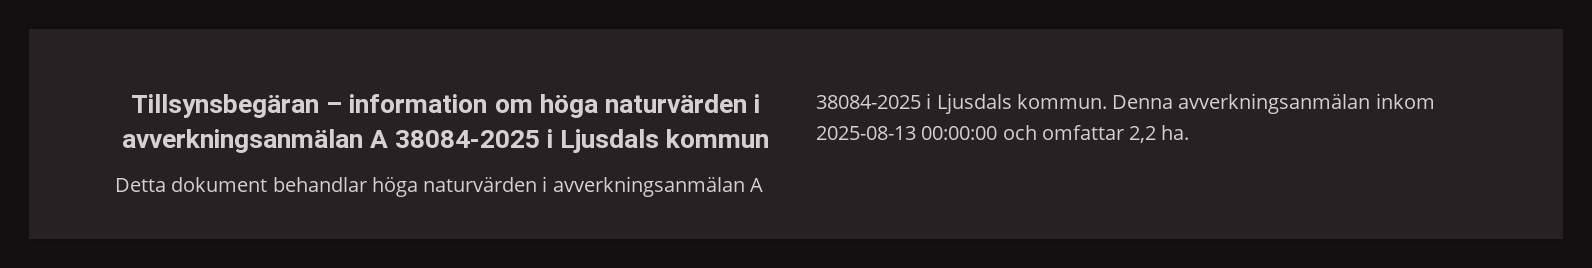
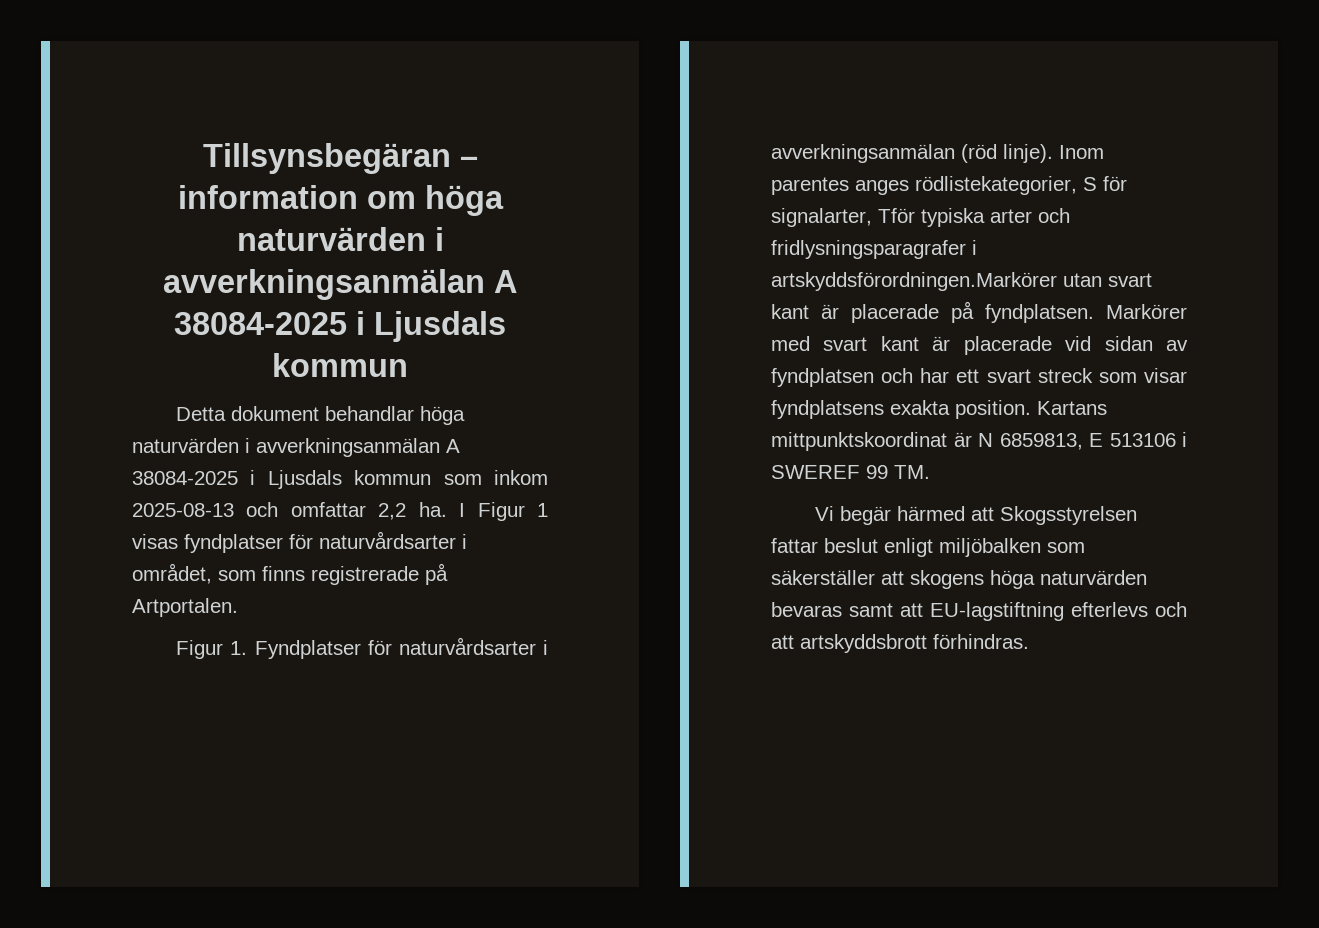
[1016,93,1371,114] kommun. Denna avverkningsanmälan -> [354,470,482,485] kommun som
[921,126,998,140] 00:00:00 -> (234, 510) none
(1190, 132) none -> [459,502,548,521] [132,531,467,553] [132,563,448,585] [132,598,238,617] [176,637,548,659] [771,144,1104,163] [771,176,1127,195] [771,208,1070,227] [771,240,977,259] [771,272,1152,291] [771,301,1187,323] [771,336,1188,355] [771,368,1187,387] [771,400,1107,419] [771,432,1187,451] [771,465,930,479] [815,506,1138,525] [771,538,1085,557] [771,570,1147,589] [771,602,1187,621] [771,634,1029,653] I Figur 1 visas fyndplatser för naturvårdsarter i området, som finns registrerade på Artportalen. // Figur 1. Fyndplatser för naturvårdsarter i avverkningsanmälan (röd linje). Inom parentes anges rödlistekategorier, S för signalarter, Tför typiska arter och fridlysningsparagrafer i artskyddsförordningen.Markörer utan svart kant är placerade på fyndplatsen. Markörer med svart kant är placerade vid sidan av fyndplatsen och har ett svart streck som visar fyndplatsens exakta position. Kartans mittpunktskoordinat är N 6859813, E 513106 i SWEREF 99 TM. // Vi begär härmed att Skogsstyrelsen fattar beslut enligt miljöbalken som säkerställer att skogens höga naturvärden bevaras samt att EU-lagstiftning efterlevs och att artskyddsbrott förhindras.

